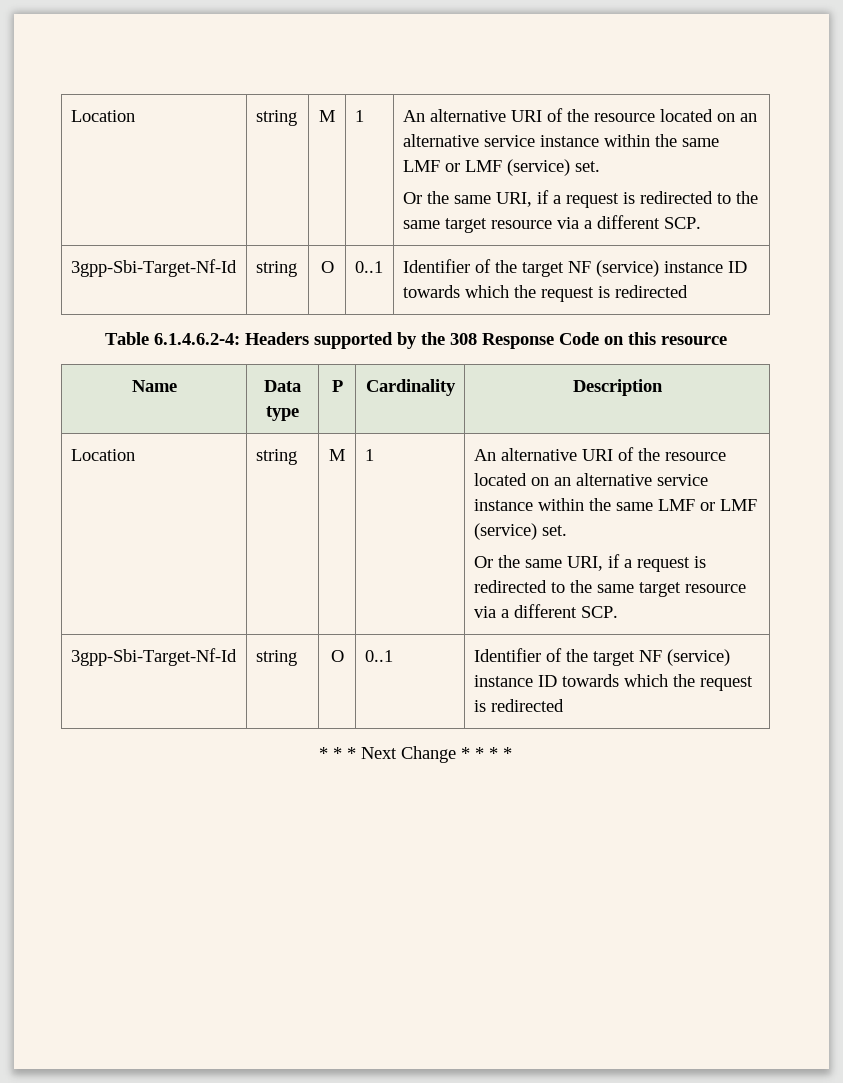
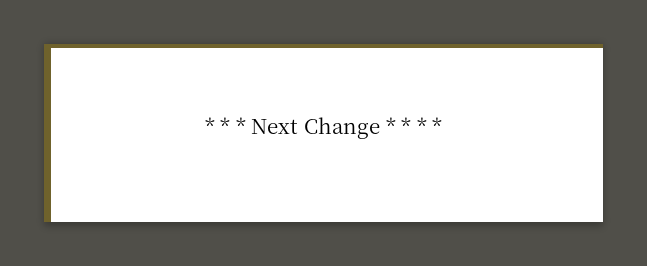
[70,110,135,122] [255,110,297,126] [319,110,335,122] [354,110,364,122] [402,108,757,122] [402,134,719,147] [402,159,600,176] [402,190,758,208] [402,215,701,233] [70,259,237,277] [255,261,297,277] [320,261,334,273] [354,261,383,273] [402,259,747,277] [402,285,688,302] [104,332,727,349] [131,380,177,392] [264,380,301,392] [266,406,299,421] [331,380,343,392] [365,379,456,396] [572,379,663,396] [70,449,135,461] [255,449,297,465] [329,449,345,461] [364,449,374,461] [473,447,726,461] [473,473,708,486] [473,498,757,511] [473,523,567,540] [473,554,706,572] [473,580,746,597] [473,604,618,618] [70,648,237,666] [255,650,297,666] [330,650,344,662] [364,650,393,662] [473,648,730,666] [473,674,753,691] [473,699,564,712] Location | string | M | 1 | An alternative URI of the resource located on an alternative service instance within the same LMF or LMF (service) set. // Or the same URI, if a request is redirected to the same target resource via a different SCP. // 3gpp-Sbi-Target-Nf-Id | string | O | 0..1 | Identifier of the target NF (service) instance ID towards which the request is redirected // Table 6.1.4.6.2-4: Headers supported by the 308 Response Code on this resource // Name | Data type | P | Cardinality | Description // Location | string | M | 1 | An alternative URI of the resource located on an alternative service instance within the same LMF or LMF (service) set. // Or the same URI, if a request is redirected to the same target resource via a different SCP. // 3gpp-Sbi-Target-Nf-Id | string | O | 0..1 | Identifier of the target NF (service) instance ID towards which the request is redirected // -> (204, 125) none

